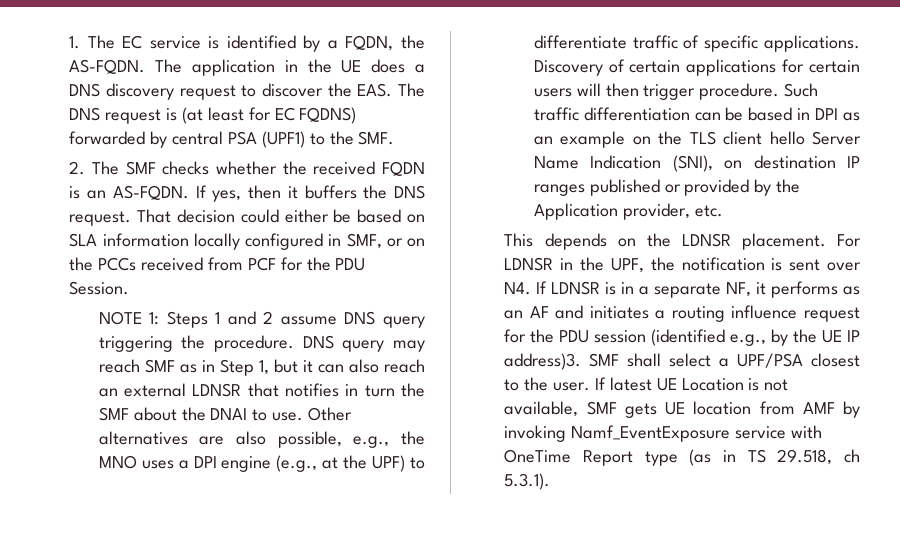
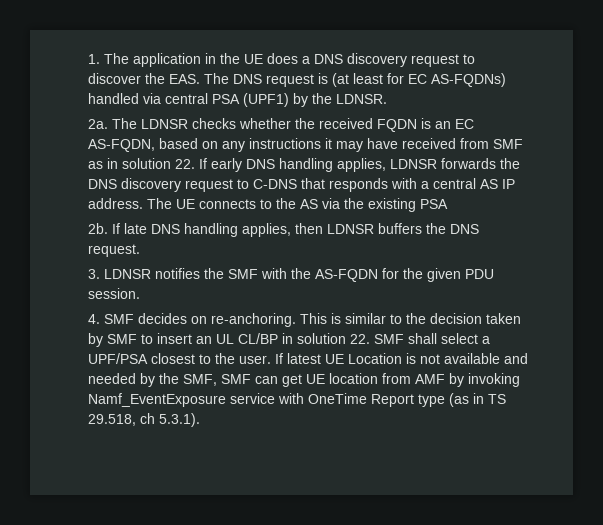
[122,35,426,52] [69,59,183,74] EC service is identified by a FQDN, the AS-FQDN. The -> (130, 58) none
[299,107,357,124] [69,131,395,148] [69,161,156,175] FQDNS) forwarded by central PSA (UPF1) to the SMF. // 2. The SMF -> [431,73,507,87] [88,93,388,107] [88,118,189,129] AS-FQDNs) handled via central PSA (UPF1) by the LDNSR. // 2a. The LDNSR
[112,185,426,202] [69,209,425,226] [69,233,425,250] [69,257,366,271] [69,281,130,295] [98,311,426,328] [98,335,425,352] [98,359,426,376] [98,383,426,397] [98,407,352,421] [98,431,425,448] [98,455,425,472] [533,35,860,52] [533,59,860,76] [533,83,819,100] [533,107,860,121] [533,131,861,148] [533,155,860,172] [533,179,801,196] [533,203,723,220] [504,233,862,250] [504,257,861,273] [504,281,860,298] [504,305,860,322] [504,329,860,346] [504,353,582,370] AS-FQDN. If yes, then it buffers the DNS request. That decision could either be based on SLA information locally configured in SMF, or on the PCCs received from PCF for the PDU Session. // NOTE 1: Steps 1 and 2 assume DNS query triggering the procedure. DNS query may reach SMF as in Step 1, but it can also reach an external LDNSR that notifies in turn the SMF about the DNAI to use. Other alternatives are also possible, e.g., the MNO uses a DPI engine (e.g., at the UPF) to differentiate traffic of specific applications. Discovery of certain applications for certain users will then trigger procedure. Such traffic differentiation can be based in DPI as an example on the TLS client hello Server Name Indication (SNI), on destination IP ranges published or provided by the Application provider, etc. // This depends on the LDNSR placement. For LDNSR in the UPF, the notification is sent over N4. If LDNSR is in a separate NF, it performs as an AF and initiates a routing influence request for the PDU session (identified e.g., by the UE IP address)3. -> [455,119,475,129] [88,138,524,152] [88,158,521,172] [88,178,516,192] [88,198,449,212] [88,223,480,237] [88,244,141,257] [88,268,495,282] [88,288,141,299] [88,313,522,327] [88,333,371,347] EC AS-FQDN, based on any instructions it may have received from SMF as in solution 22. If early DNS handling applies, LDNSR forwards the DNS discovery request to C-DNS that responds with a central AS IP address. The UE connects to the AS via the existing PSA // 2b. If late DNS handling applies, then LDNSR buffers the DNS request. // 3. LDNSR notifies the SMF with the AS-FQDN for the given PDU session. // 4. SMF decides on re-anchoring. This is similar to the decision taken by SMF to insert an UL CL/BP in solution 22.
[504,401,657,418] available, SMF gets -> [444,353,529,364] [88,373,303,387] available and needed by the SMF, SMF can get

